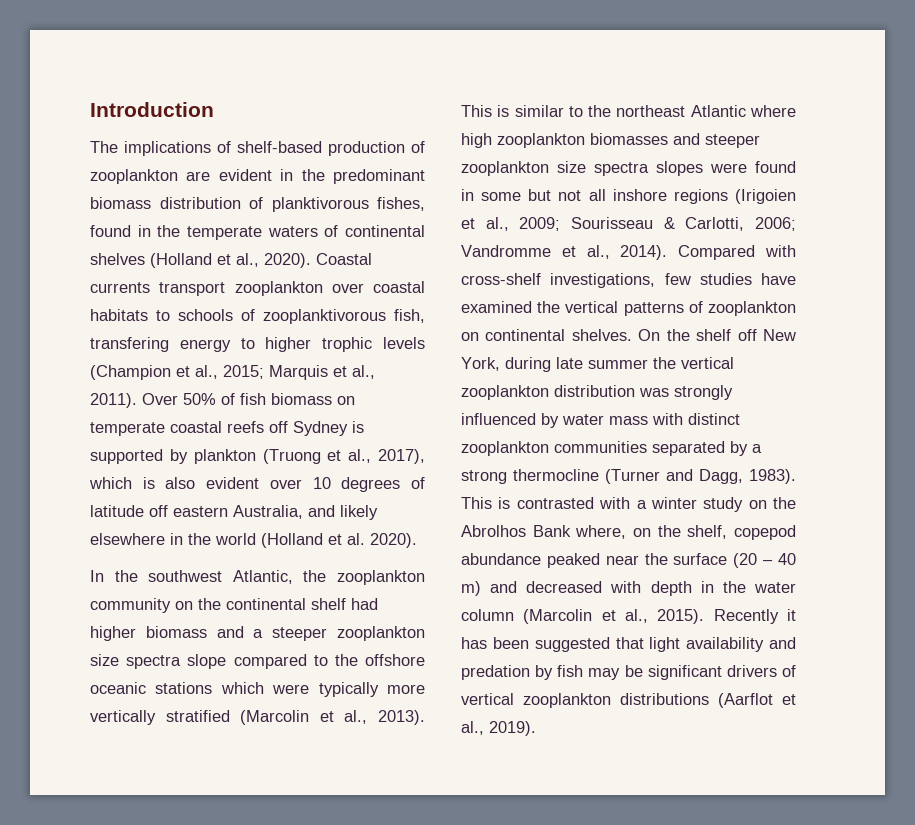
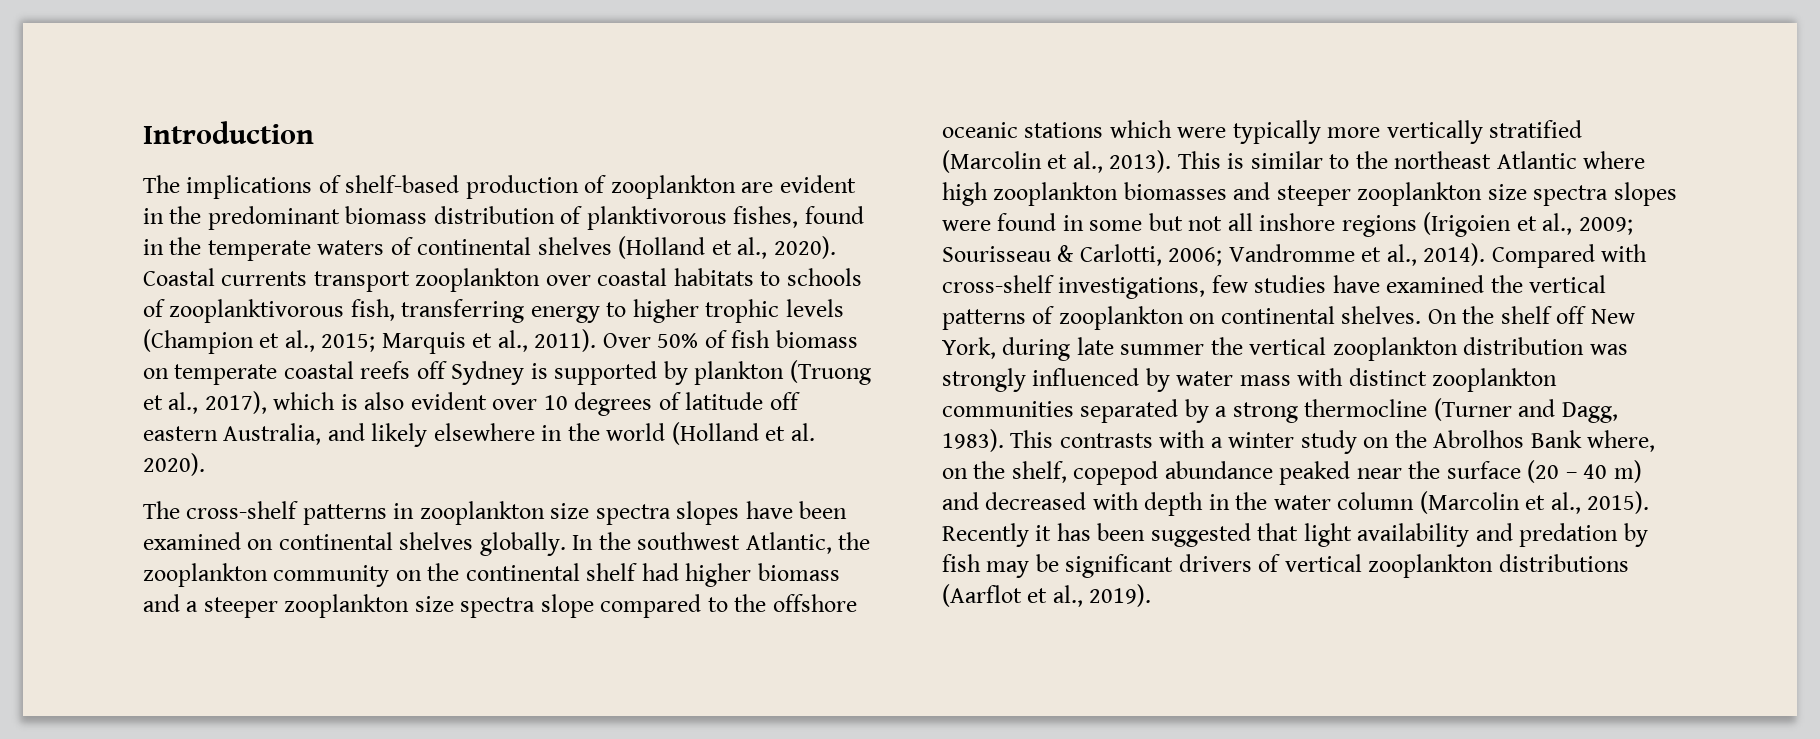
[90,337,169,352] transfering -> [401,299,525,323] transferring
(417, 540) none -> [143,501,848,525] [143,532,566,556] The cross-shelf patterns in zooplankton size spectra slopes have been examined on continental shelves globally.
[498,497,594,509] is contrasted -> [1059,433,1153,448] contrasts

